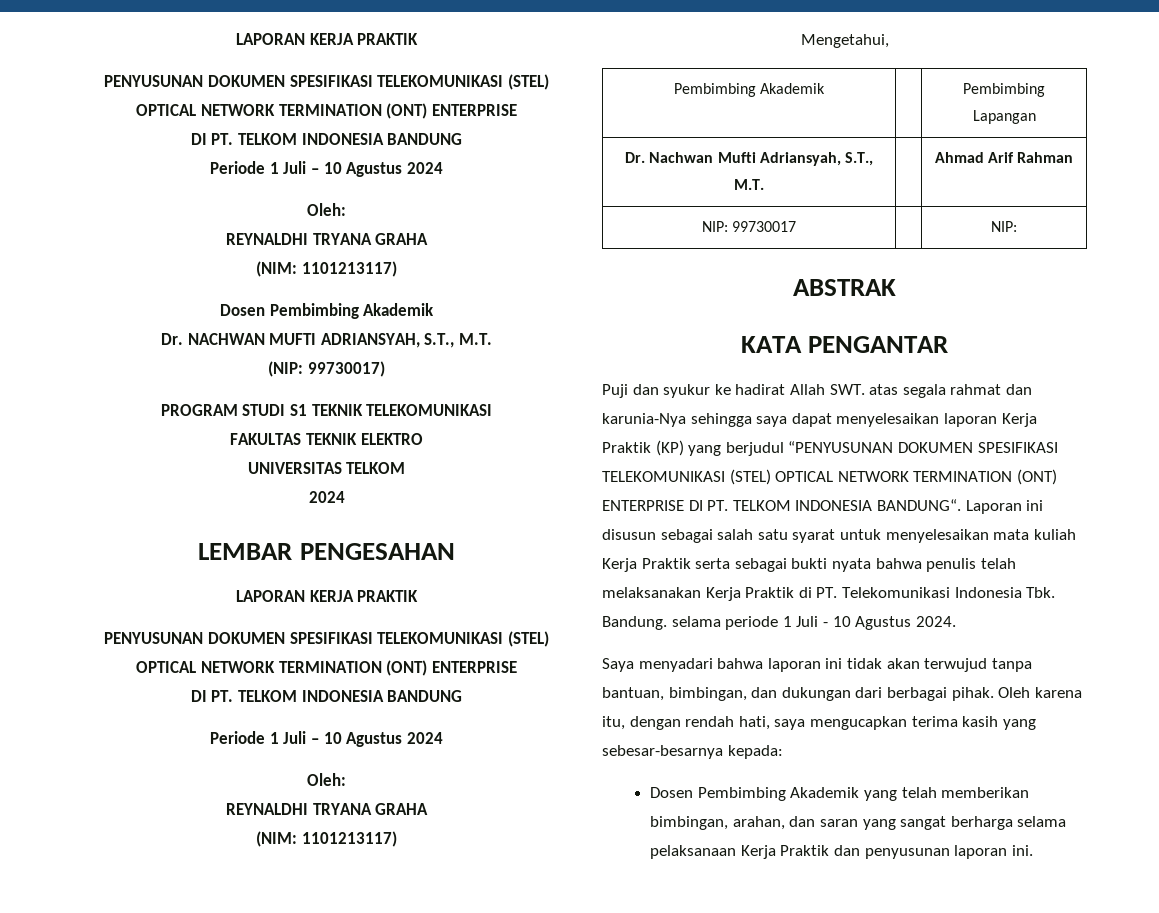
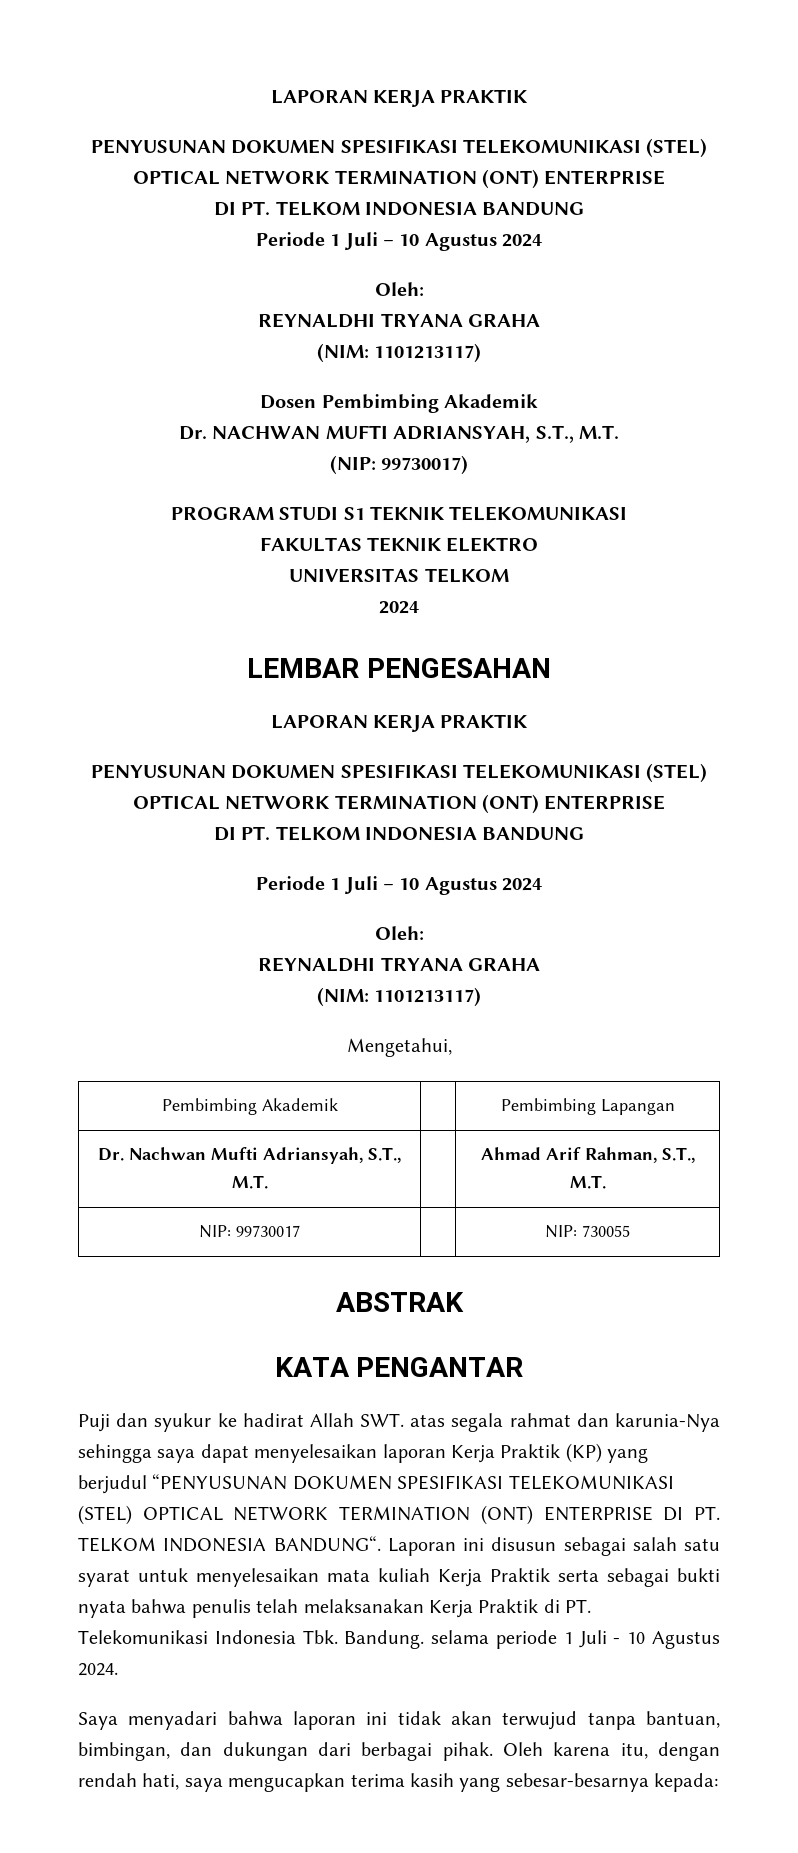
[1017,152,1074,163] Rahman -> [584,1147,695,1163] [569,1175,606,1189] Rahman, S.T., M.T.
(1017, 226) none -> [582,1225,630,1237] 730055
[650,787,1030,801] [650,816,1067,830] [650,845,1033,859] // Dosen Pembimbing Akademik yang telah memberikan bimbingan, arahan, dan saran yang sangat berharga selama pelaksanaan Kerja Praktik dan penyusunan laporan ini. -> (719, 1782) none

